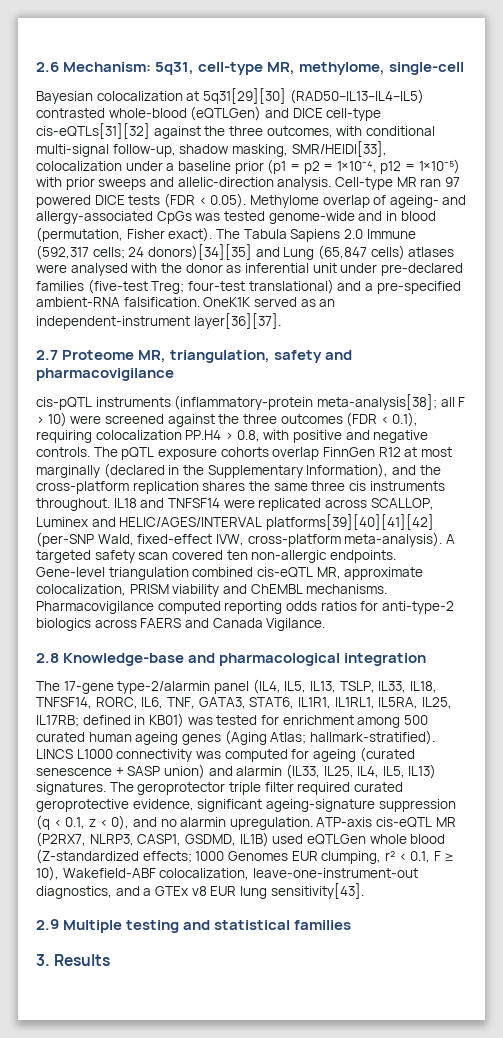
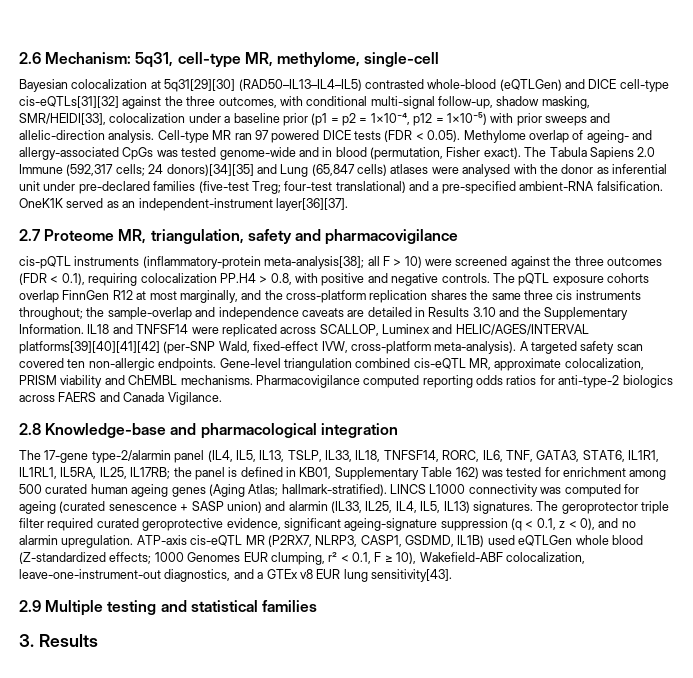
[36,463,389,478] marginally (declared in the Supplementary Information), -> [179,290,238,303] marginally,
[36,498,110,511] throughout. -> [19,307,628,320] [19,324,84,334] throughout; the sample-overlap and independence caveats are detailed in Results 3.10 and the Supplementary Information.
[82,713,184,728] defined in KB01) -> [173,467,479,480] the panel is defined in KB01, Supplementary Table 162)

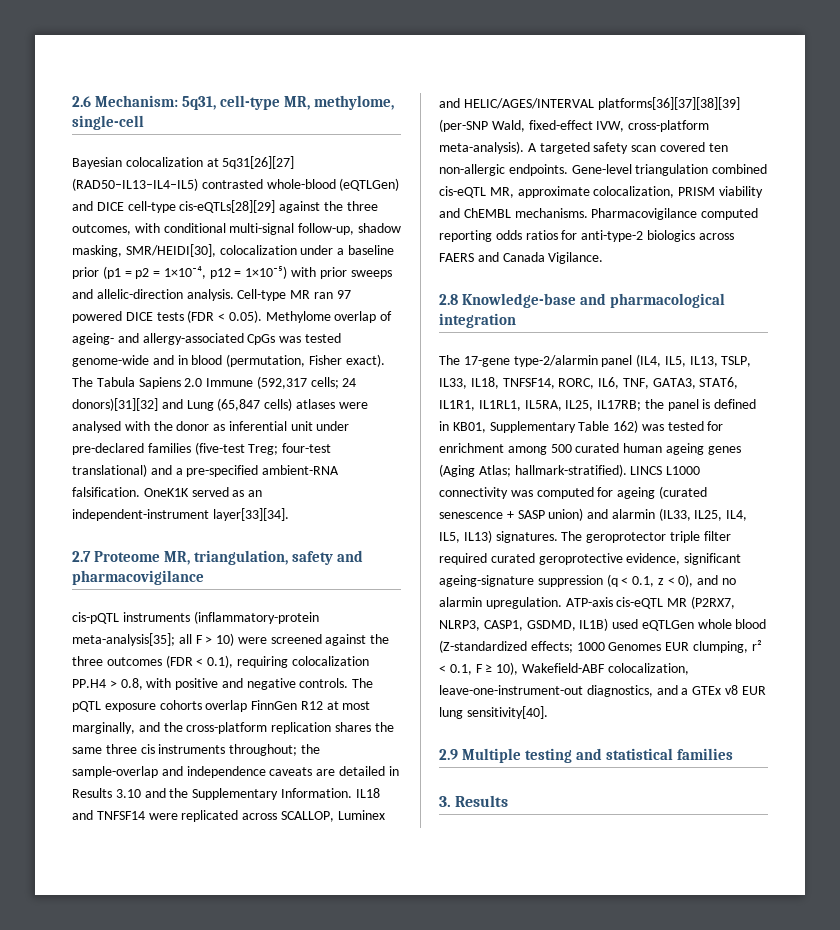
[164,79,236,92] 5q31[29][30] -> [222,156,295,169] 5q31[26][27]
[19,96,119,108] cis-eQTLs[31][32] -> [179,200,276,213] cis-eQTLs[28][29]
[19,113,106,125] SMR/HEIDI[33], -> [125,244,216,257] SMR/HEIDI[30],
[166,164,254,176] donors)[34][35] -> [72,398,158,411] donors)[31][32]
[275,198,348,211] layer[36][37]. -> [212,508,289,521] layer[33][34].
[264,256,365,269] meta-analysis[38]; -> [72,633,175,646] meta-analysis[35];
[19,341,160,354] platforms[39][40][41][42] -> [597,97,740,110] platforms[36][37][38][39]
[371,569,452,582] sensitivity[43]. -> [466,706,548,719] sensitivity[40].

